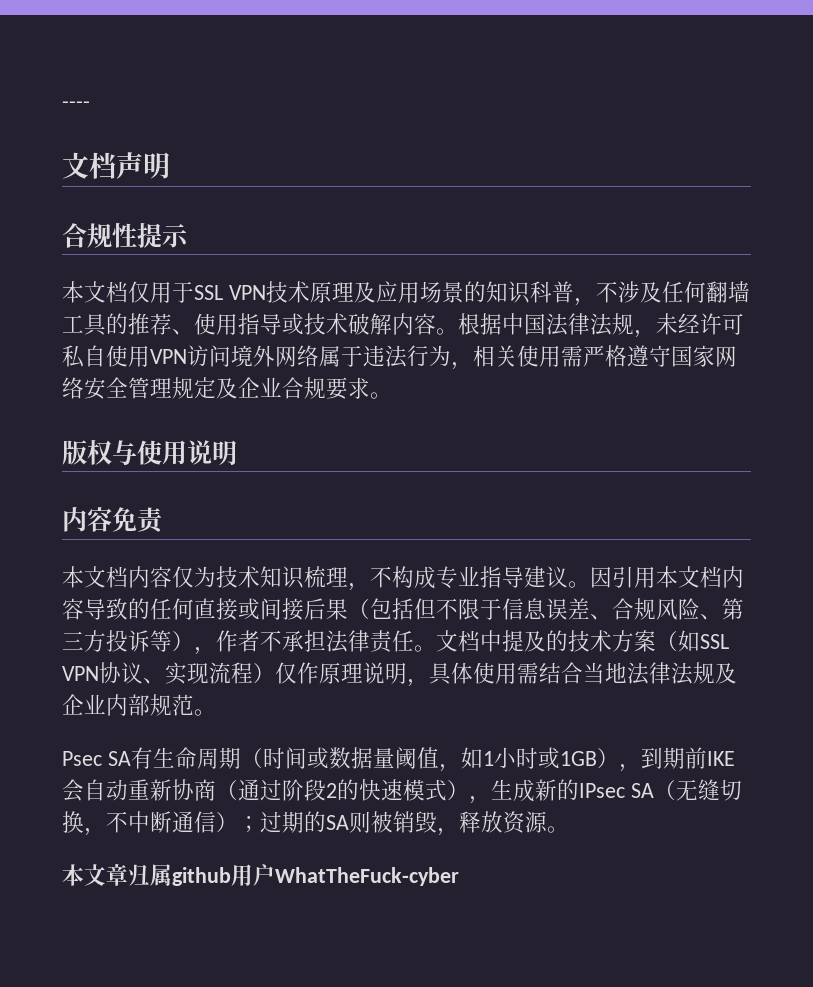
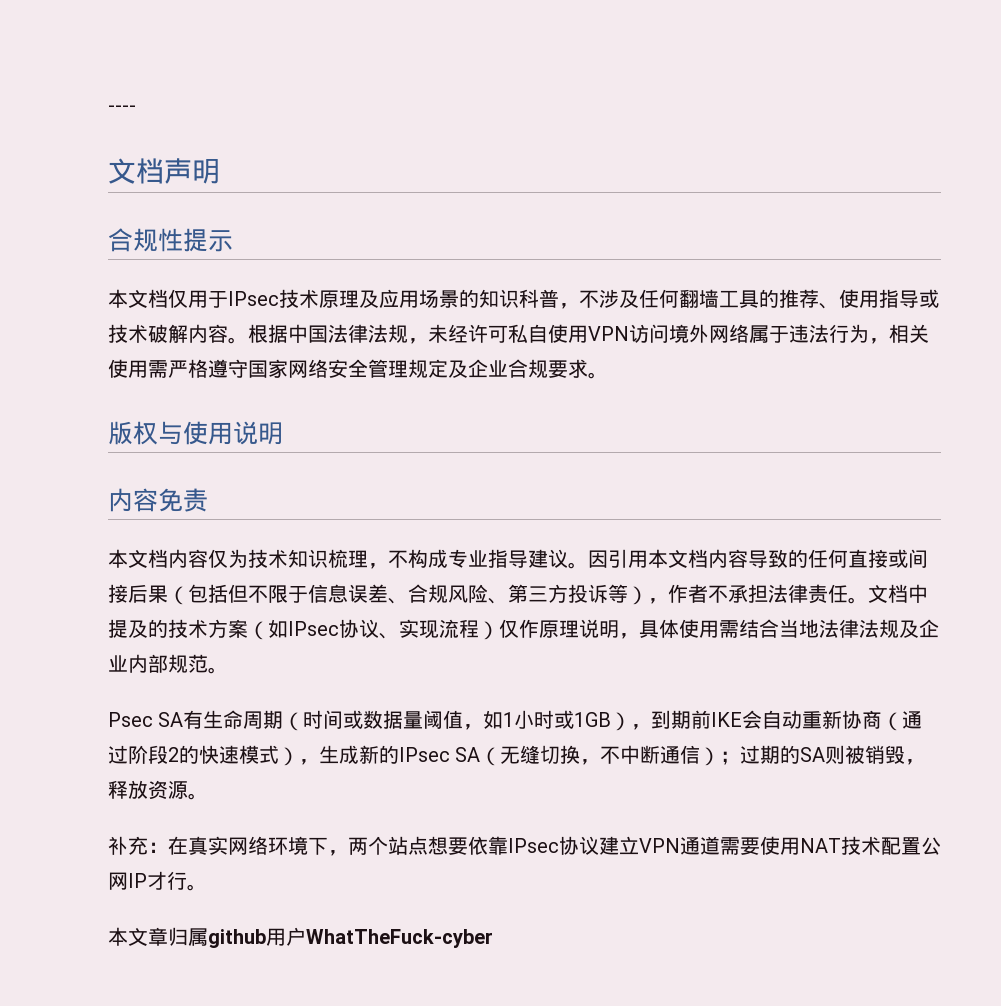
[194,285,266,300] SSL VPN -> [228,291,279,306] IPsec
[700,634,729,649] [62,666,99,681] SSL VPN -> [288,621,339,636] IPsec
(569, 829) none -> [108,836,941,856] [108,871,207,891] // 补充：在真实网络环境下，两个站点想要依靠IPsec协议建立VPN通道需要使用NAT技术配置公网IP才行。

